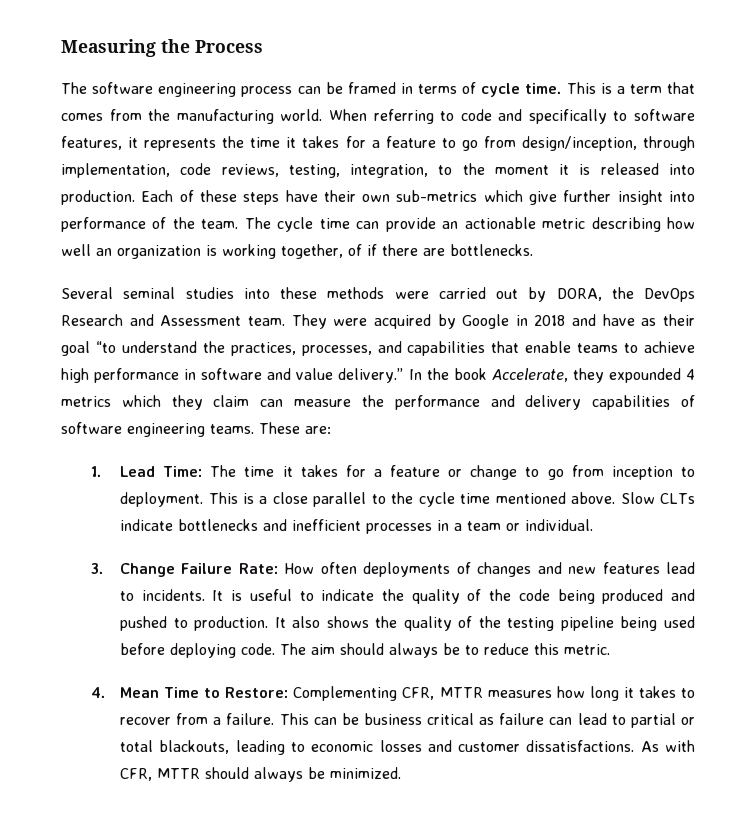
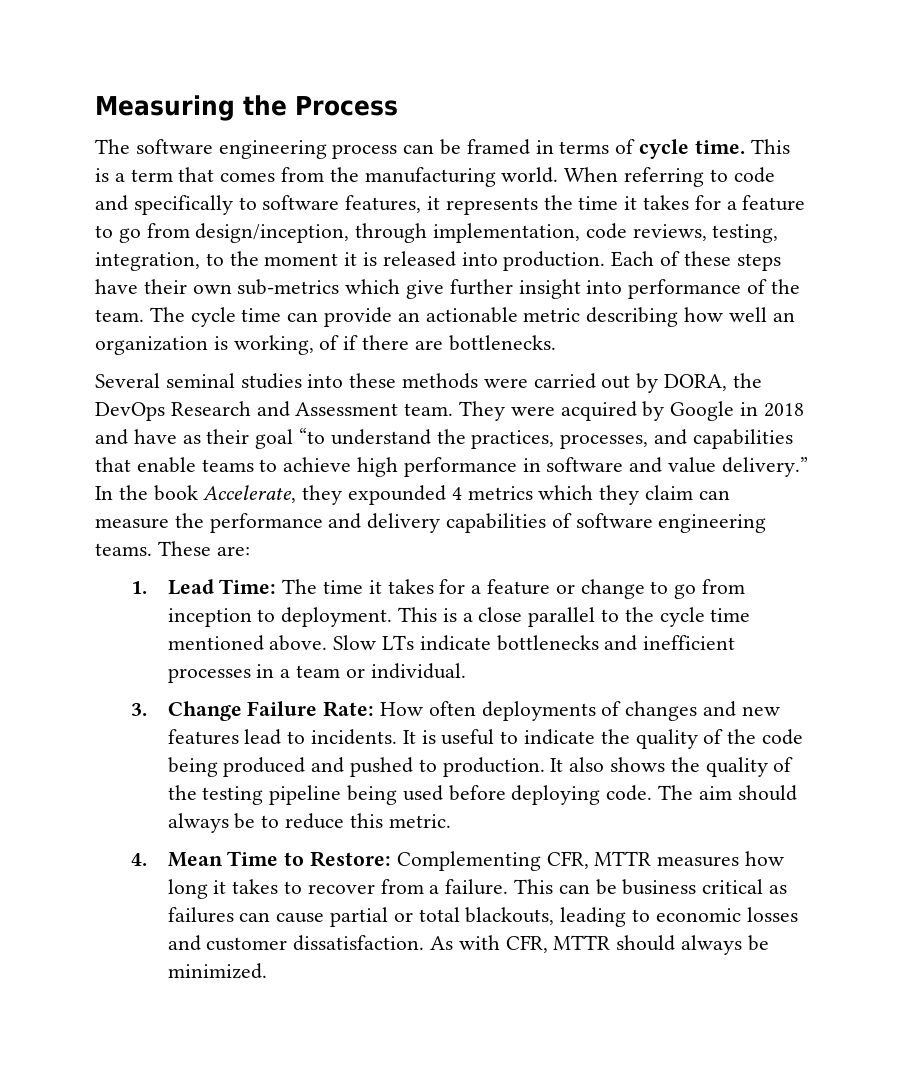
[222,244,343,259] working together, -> [233,335,314,355] working,
[660,493,696,504] CLTs -> [382,635,415,650] LTs
[499,713,626,725] failure can lead to -> [167,907,325,923] failures can cause
[526,740,635,752] dissatisfactions. -> [293,935,425,951] dissatisfaction.

